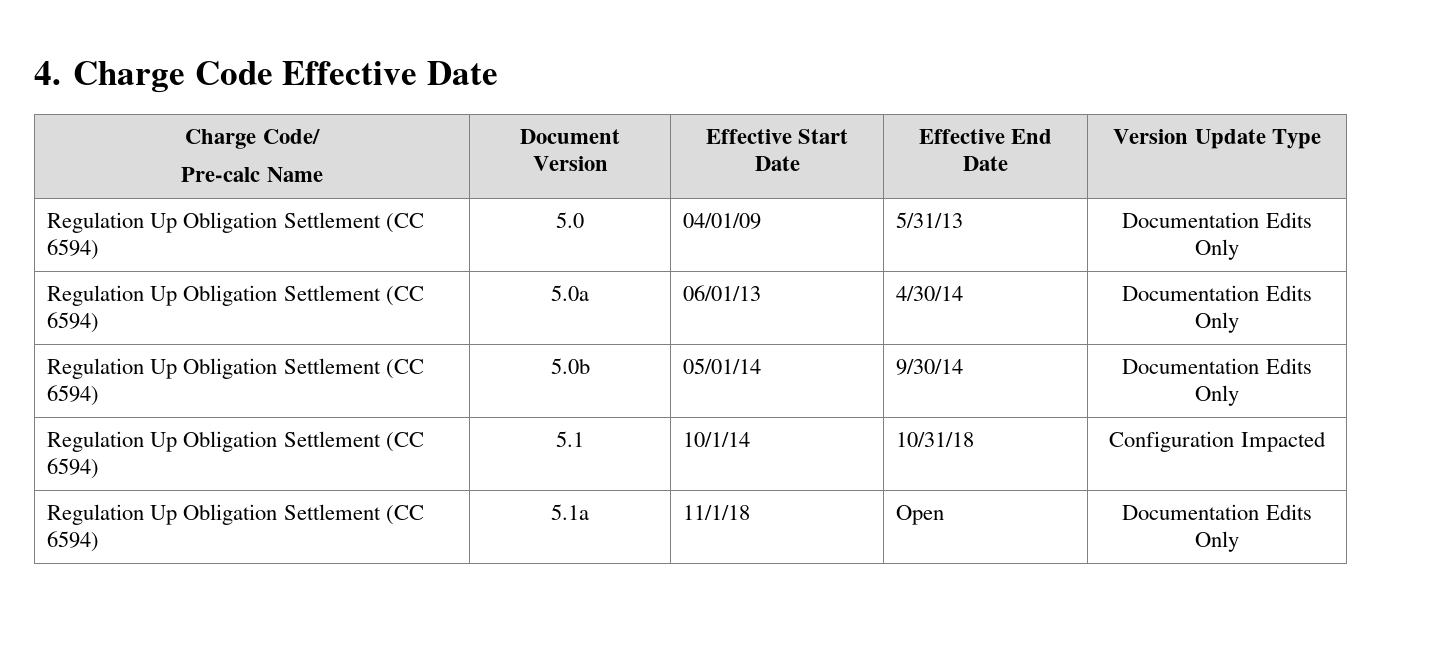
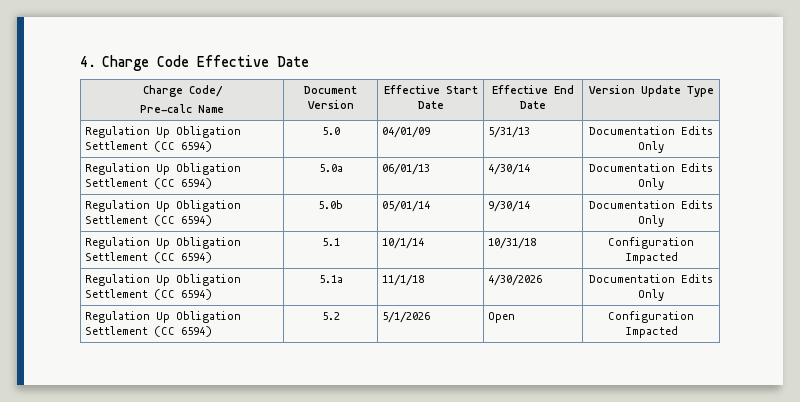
[896,505,945,525] [1122,504,1312,520] [1195,531,1239,552] Open | Documentation Edits Only -> [488,274,543,286] [589,274,713,283] [638,289,664,301] [85,311,242,323] [85,326,213,337] [321,312,340,320] [382,311,431,323] [488,312,516,323] [608,311,694,323] [624,326,678,338] 4/30/2026 | Documentation Edits Only // Regulation Up Obligation Settlement (CC 6594) | 5.2 | 5/1/2026 | Open | Configuration Impacted

